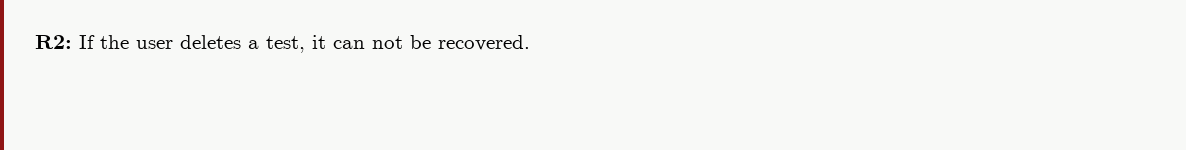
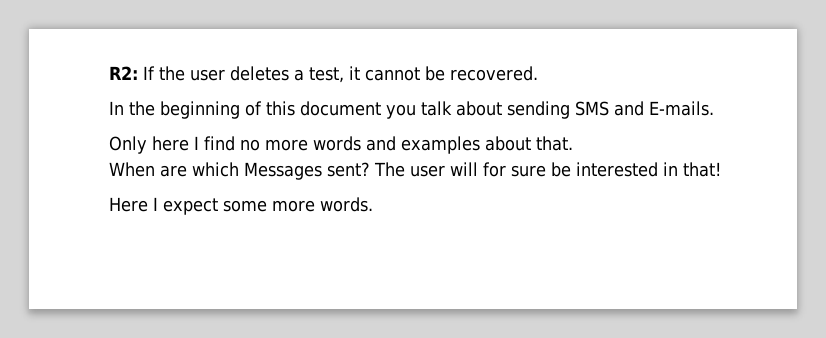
[333,36,403,49] can not -> [365,67,420,81] cannot
(530, 43) none -> [109,101,714,119] [109,136,573,154] [109,162,721,180] [109,197,373,215] // In the beginning of this document you talk about sending SMS and E-mails. // Only here I find no more words and examples about that. // When are which Messages sent? The user will for sure be interested in that! // Here I expect some more words.

